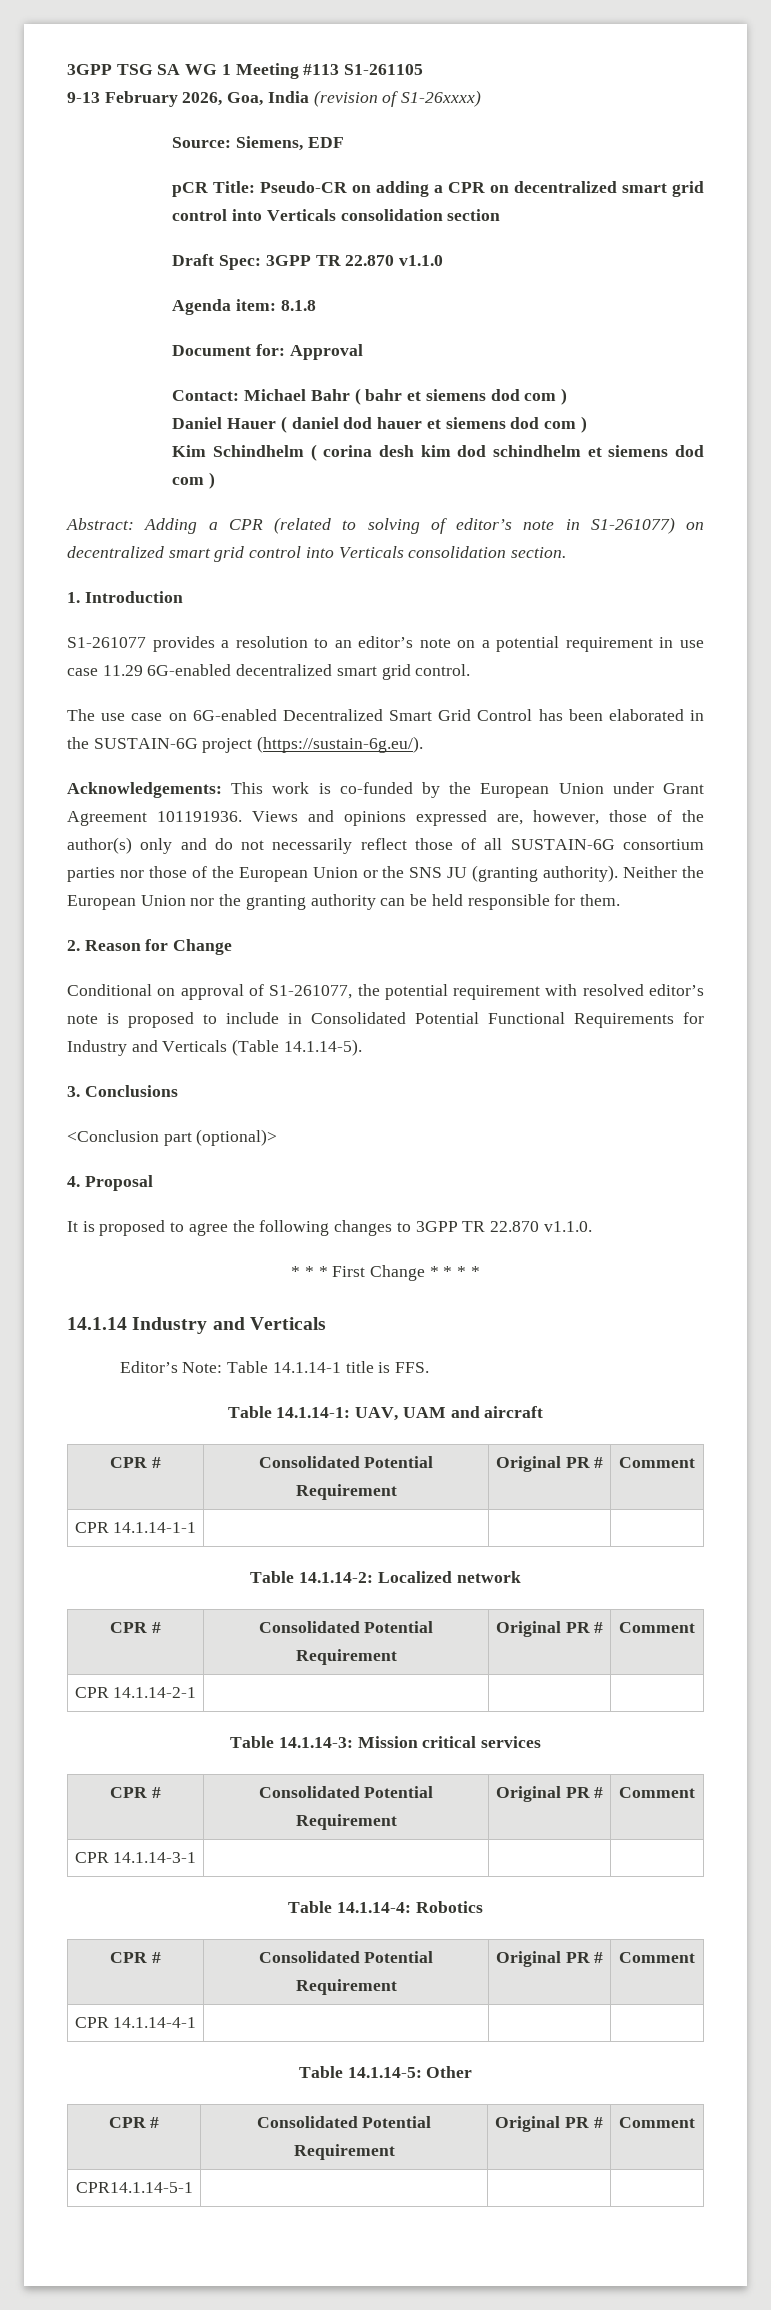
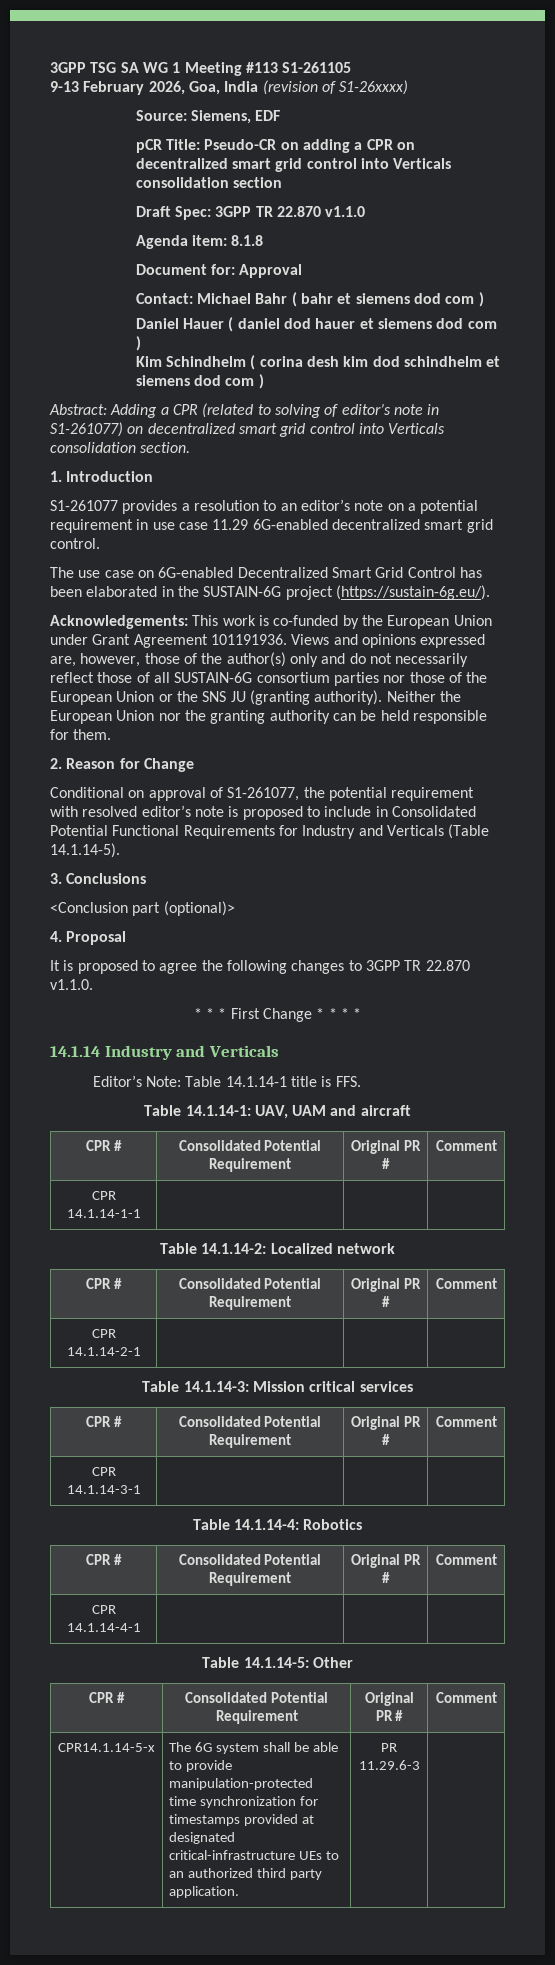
[75,2182,193,2193] CPR14.1.14-5-1 | | -> [58,1743,155,1752] [169,1742,338,1754] [169,1760,233,1772] [169,1778,314,1790] [169,1796,319,1808] [169,1814,315,1826] [169,1832,236,1844] [169,1850,340,1860] [169,1868,322,1880] [169,1886,240,1898] [381,1743,397,1752] [358,1760,420,1770] CPR14.1.14-5-x | The 6G system shall be able to provide manipulation-protected time synchronization for timestamps provided at designated critical-infrastructure UEs to an authorized third party application. | PR 11.29.6-3

